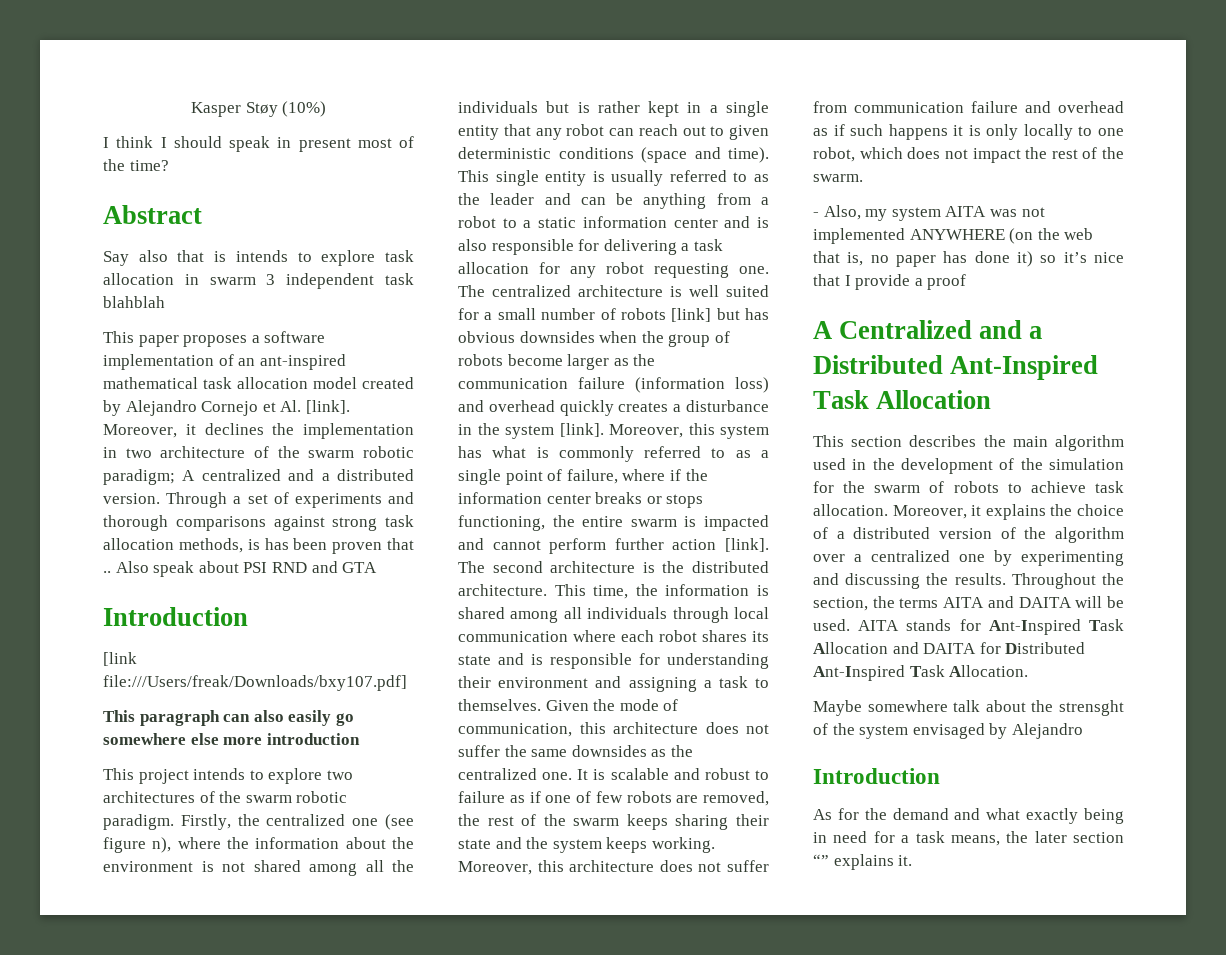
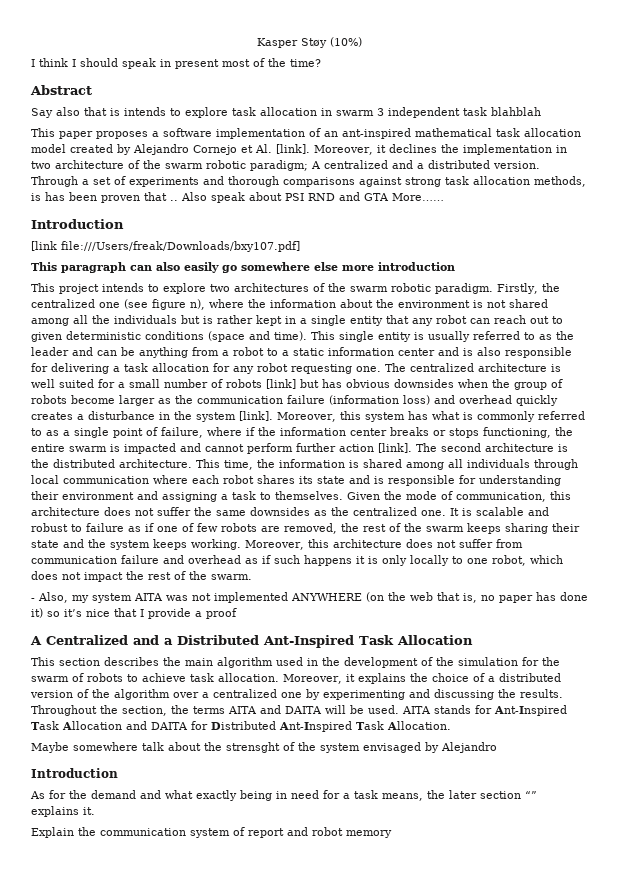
(378, 567) none -> [392,193,444,201] More……
(913, 860) none -> [31,827,392,838] // Explain the communication system of report and robot memory

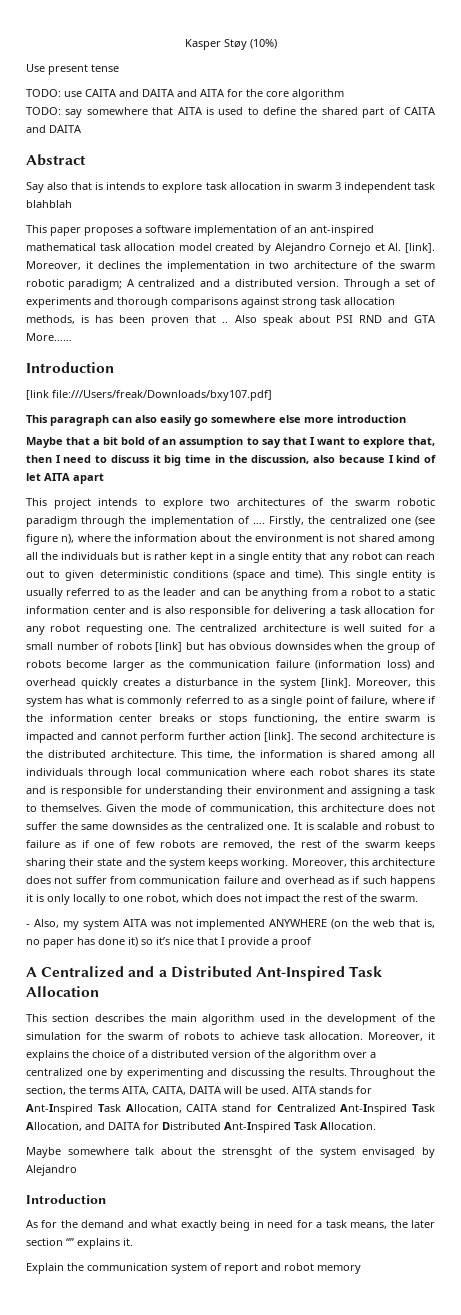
[31,58,321,69] I think I should speak in present most of the time? -> [26,64,119,75] [26,89,344,100] [26,107,436,118] [26,125,82,133] Use present tense // TODO: use CAITA and DAITA and AITA for the core algorithm // TODO: say somewhere that AITA is used to define the shared part of CAITA and DAITA
(455, 266) none -> [26,437,435,448] [26,455,436,466] [26,473,104,484] // Maybe that a bit bold of an assumption to say that I want to explore that, then I need to discuss it big time in the discussion, also because I kind of let AITA apart
[435,283,493,294] paradigm. -> [26,516,265,527] paradigm through the implementation of ….
[228,705,281,714] AITA and -> [122,1086,186,1095] AITA, CAITA,
[62,721,122,730] Allocation -> [125,1104,435,1115] [26,1122,82,1131] Allocation, CAITA stand for Centralized Ant-Inspired Task Allocation,

